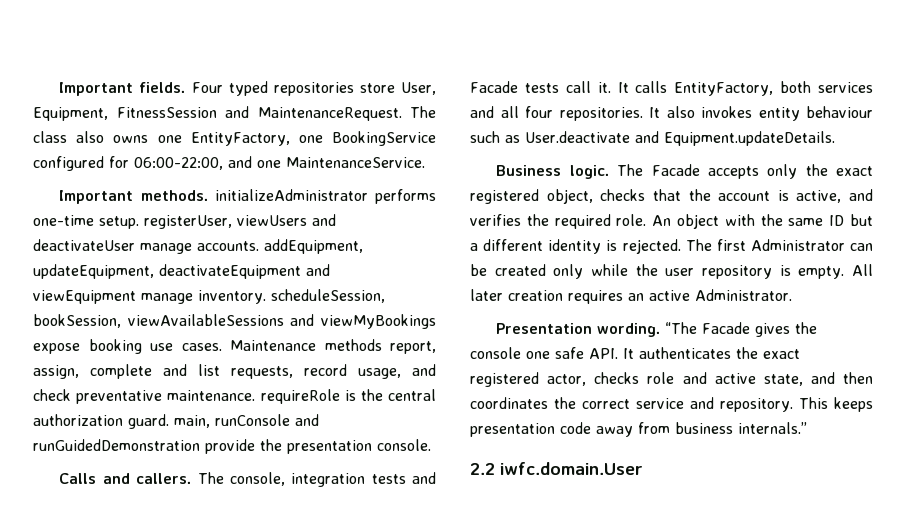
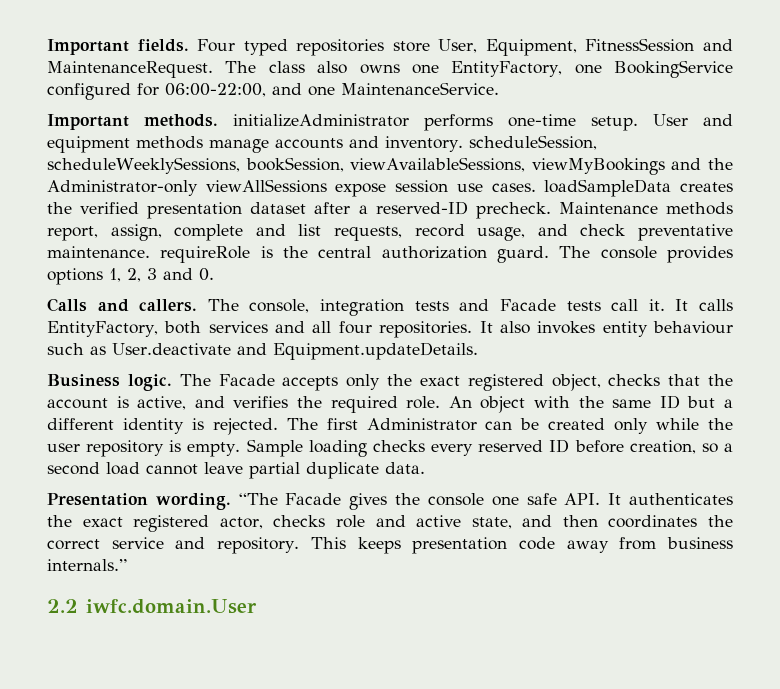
[144,214,336,229] [33,239,363,254] [33,264,330,279] [33,289,385,304] [33,314,437,329] [33,339,222,354] registerUser, viewUsers and deactivateUser manage accounts. addEquipment, updateEquipment, deactivateEquipment and viewEquipment manage inventory. scheduleSession, bookSession, viewAvailableSessions and viewMyBookings expose booking use cases. -> [653,114,733,126] [47,135,597,153] [47,157,733,175] [47,179,733,197] [47,201,551,219] User and equipment methods manage accounts and inventory. scheduleSession, scheduleWeeklySessions, bookSession, viewAvailableSessions, viewMyBookings and the Administrator-only viewAllSessions expose session use cases. loadSampleData creates the verified presentation dataset after a reserved-ID precheck.
[174,414,319,428] [33,439,431,454] main, runConsole and runGuidedDemonstration provide the presentation console. -> [559,246,733,263] [47,268,214,285] The console provides options 1, 2, 3 and 0.
[852,264,873,276] [470,289,792,304] All later creation requires an active Administrator. -> [246,439,734,457] [47,462,425,479] Sample loading checks every reserved ID before creation, so a second load cannot leave partial duplicate data.

